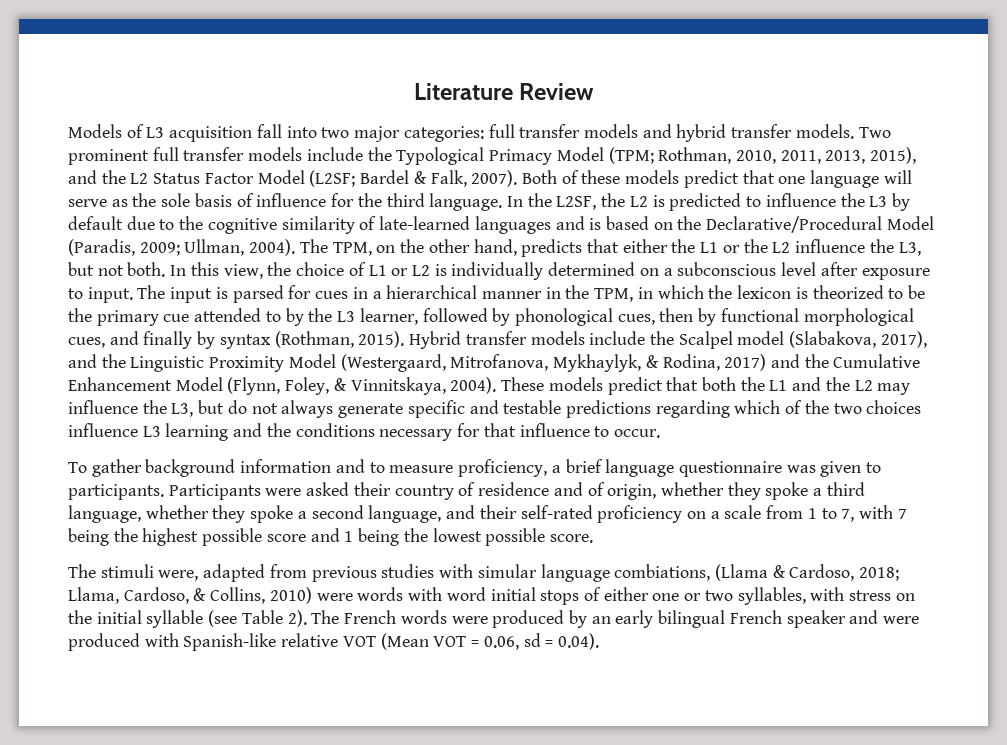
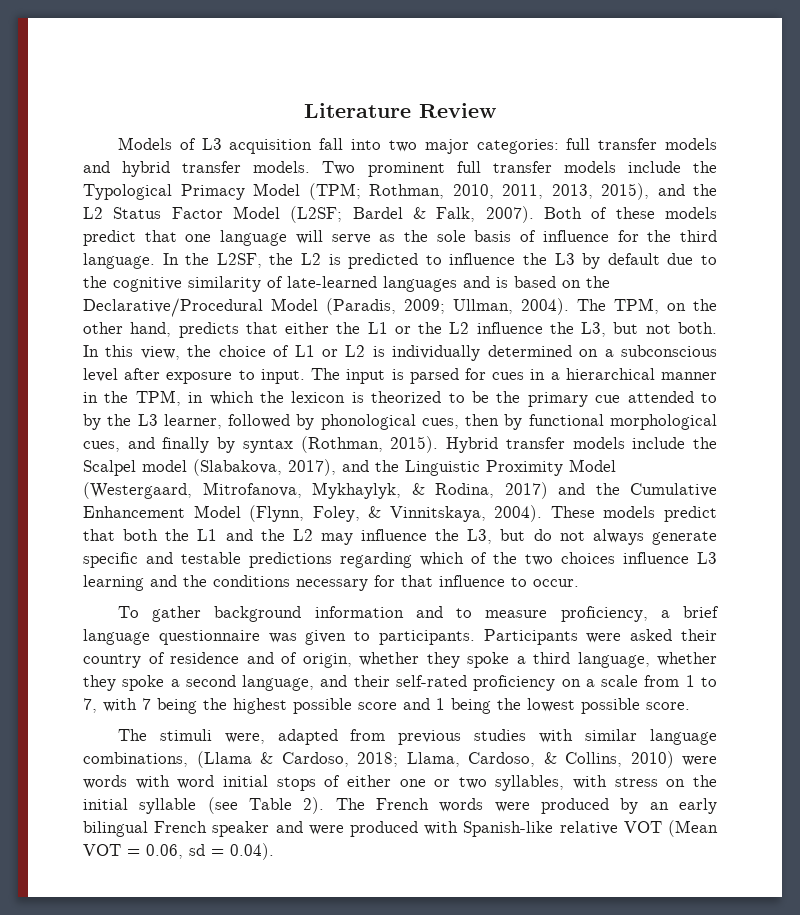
[477,564,711,582] simular language combiations, -> [585,729,717,745] [83,752,188,767] similar language combinations,

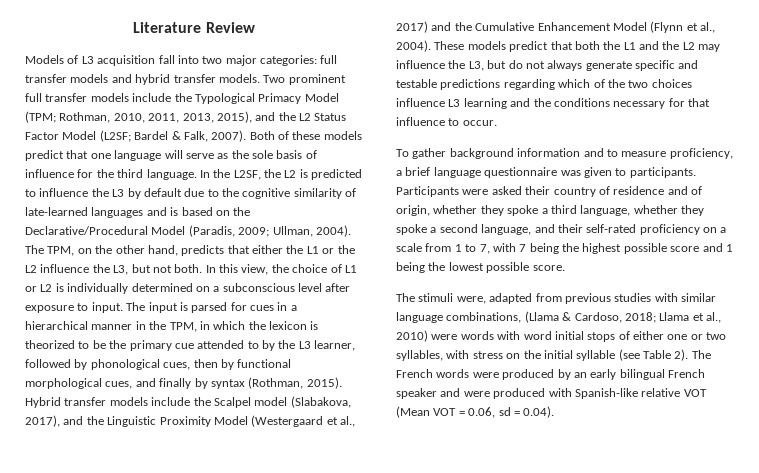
[83,482,494,499] (Westergaard, Mitrofanova, Mykhaylyk, & Rodina, -> [251,415,355,427] (Westergaard et al.,
[249,505,486,522] (Flynn, Foley, & Vinnitskaya, -> [650,21,715,33] (Flynn et al.,
[406,752,622,767] Llama, Cardoso, & Collins, -> [659,312,721,323] Llama et al.,

